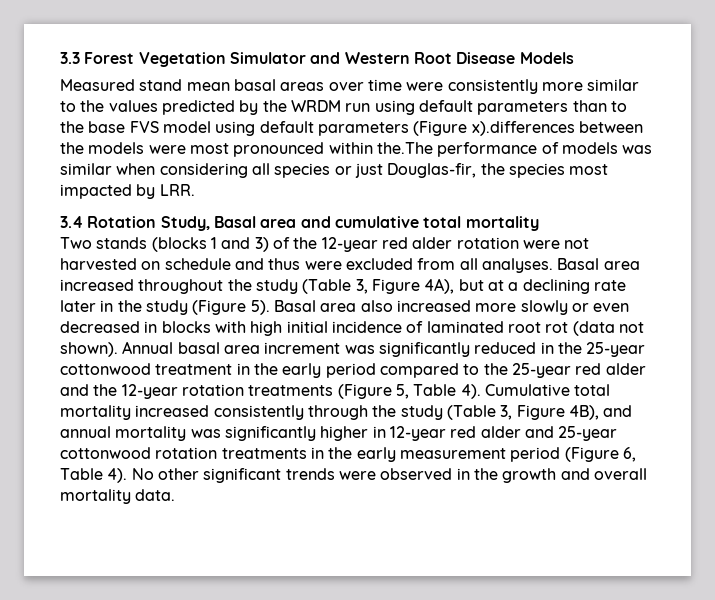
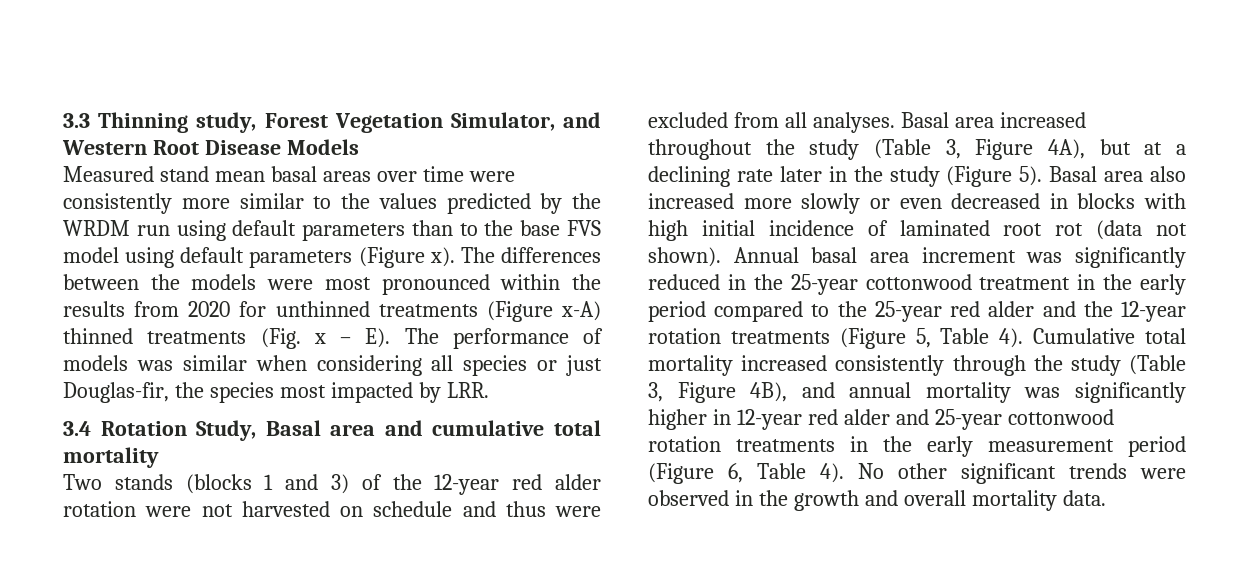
(80, 58) none -> [98,112,257,133] Thinning study,
[229,52,306,64] Simulator -> [450,112,555,131] Simulator,
[471,121,575,136] x).differences -> [429,247,601,267] x). The differences
[376,142,433,154] the.The -> [572,274,601,290] [63,301,602,322] [63,328,439,349] the results from 2020 for unthinned treatments (Figure x-A) thinned treatments (Fig. x – E). The

